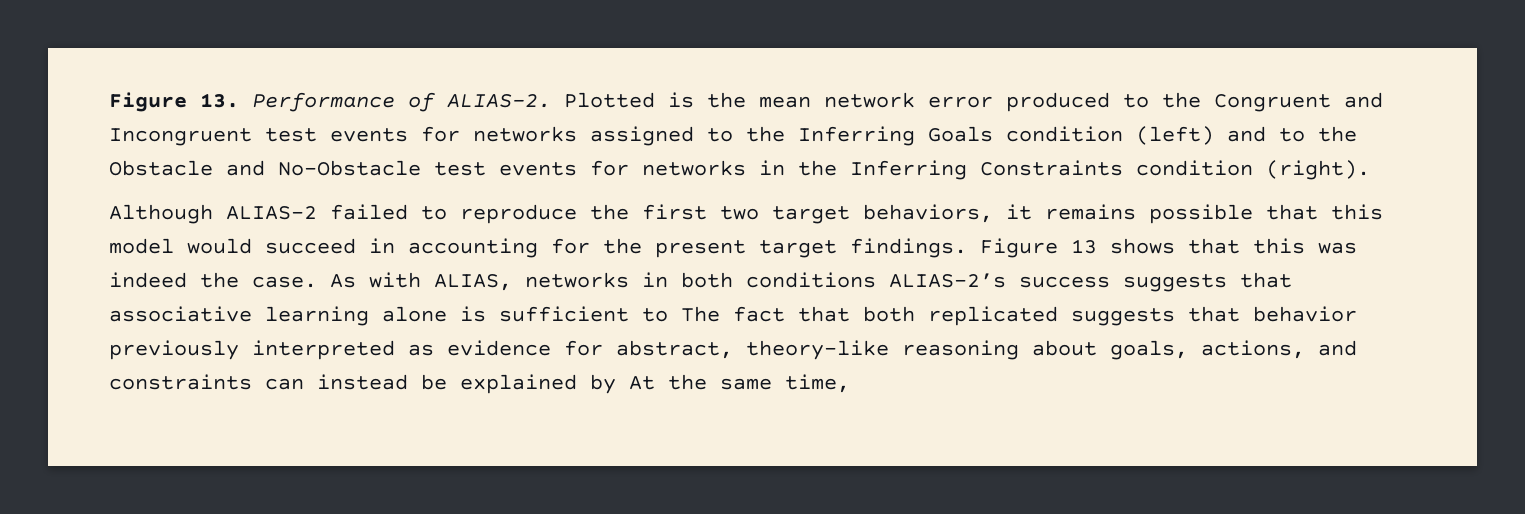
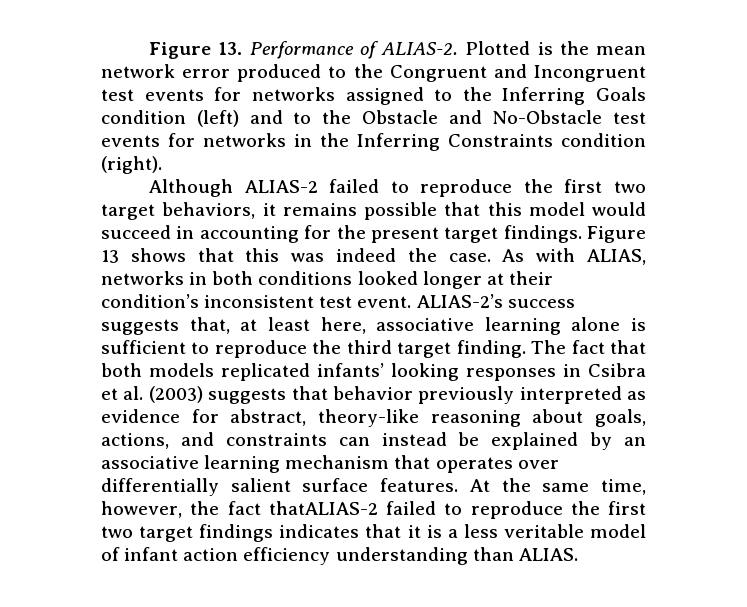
[889,272,1292,292] ALIAS-2’s success suggests that -> [357,271,553,289] [101,294,575,308] [101,317,366,335] looked longer at their condition’s inconsistent test event. ALIAS-2’s success suggests that, at least here,
[681,306,1058,326] The fact that both replicated -> [214,340,647,358] [101,363,646,381] [101,386,203,403] reproduce the third target finding. The fact that both models replicated infants’ looking responses in Csibra et al. (2003)
[629,374,850,393] At the same time, -> [624,437,646,446] [101,455,559,473] [101,478,646,496] [101,501,646,519] [101,524,647,542] [101,547,578,565] an associative learning mechanism that operates over differentially salient surface features. At the same time, however, the fact thatALIAS-2 failed to reproduce the first two target findings indicates that it is a less veritable model of infant action efficiency understanding than ALIAS.

